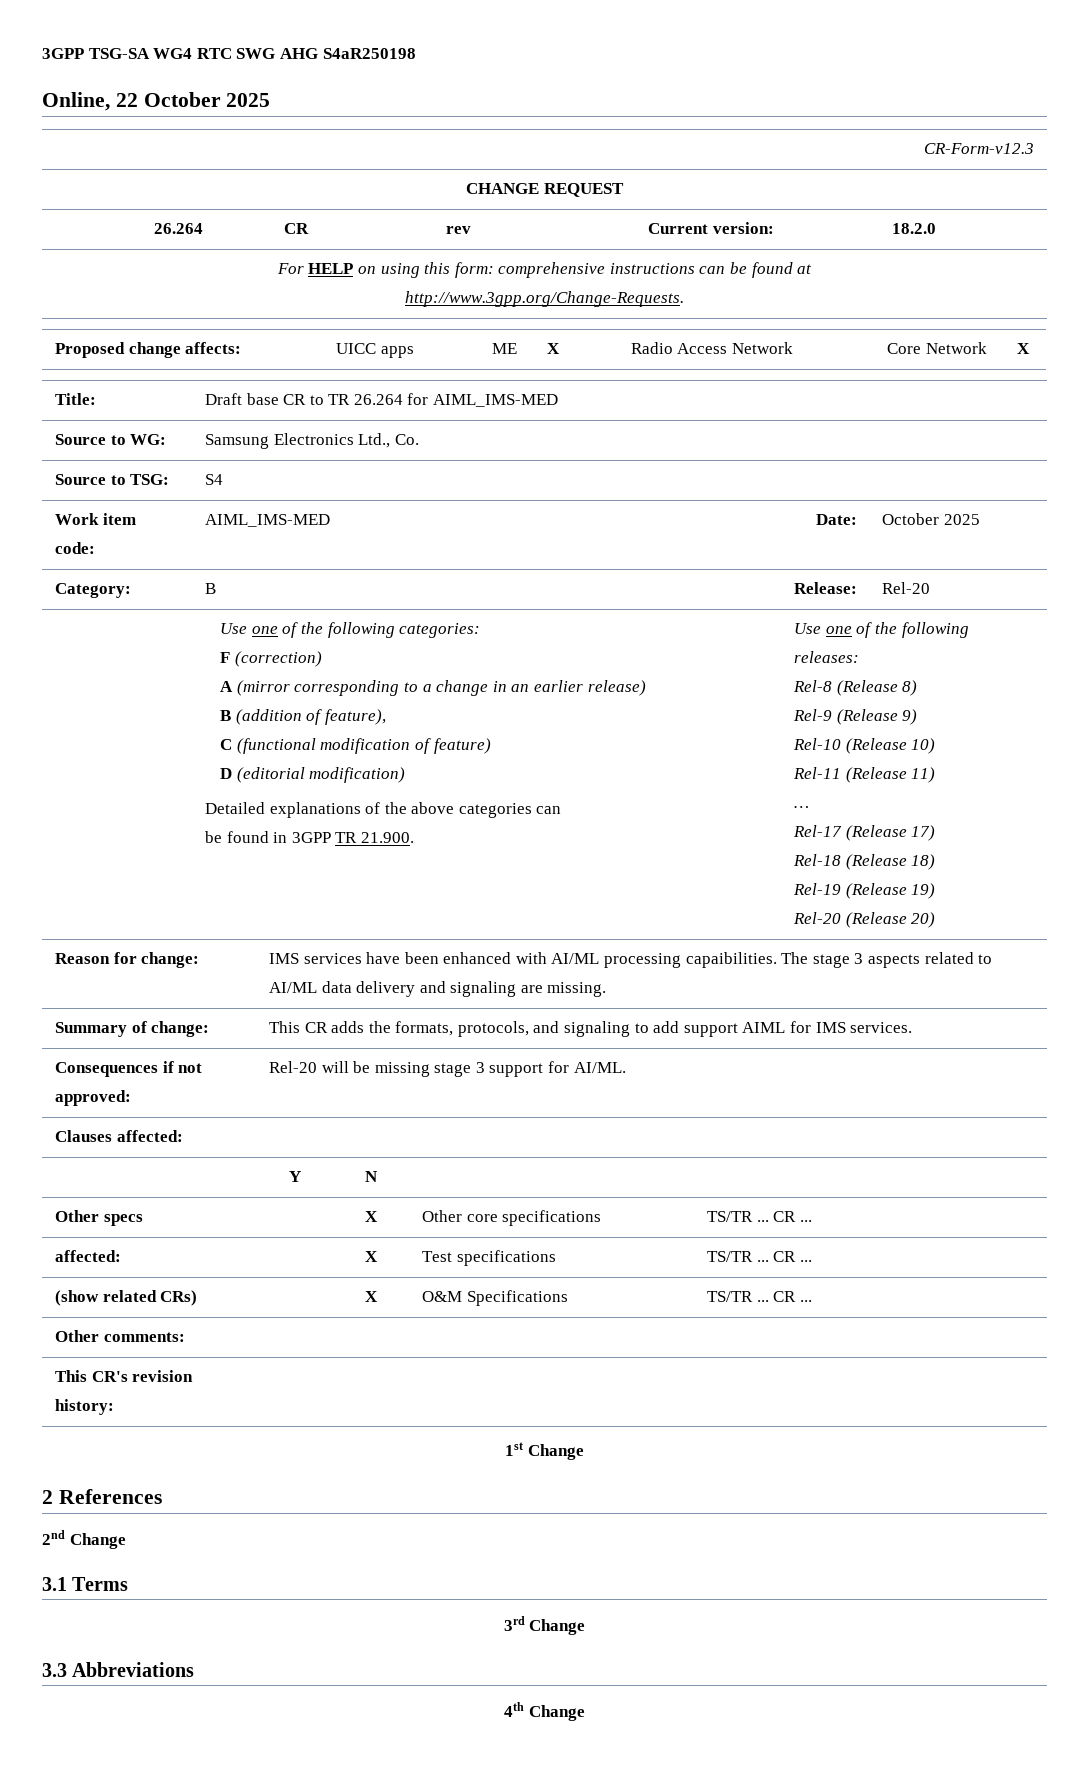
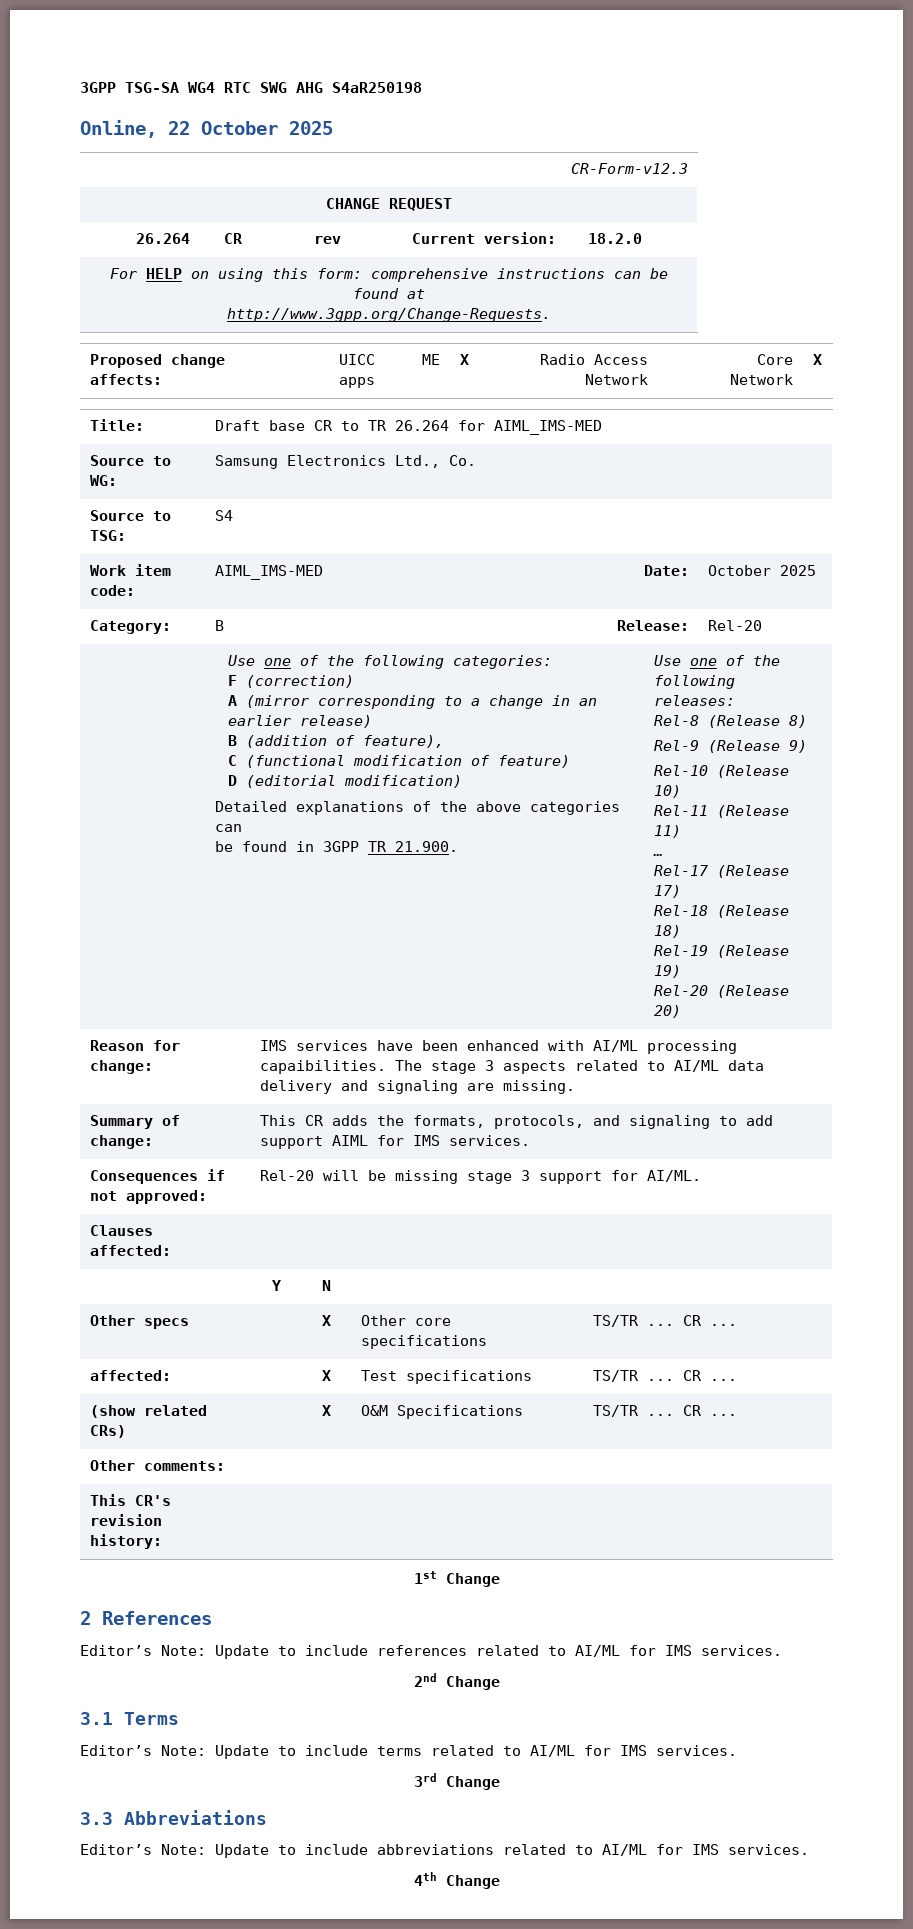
[42,1530,126,1549] [42,1577,129,1591] [503,1616,586,1635] [42,1662,195,1677] 2nd Change // 3.1 Terms // 3rd Change // 3.3 Abbreviations -> [80,1645,782,1659] [413,1673,500,1690] [80,1712,179,1725] [80,1745,737,1759] [413,1773,500,1790] [80,1810,267,1825] [80,1844,809,1858] Editor’s Note: Update to include references related to AI/ML for IMS services. // 2nd Change // 3.1 Terms // Editor’s Note: Update to include terms related to AI/ML for IMS services. // 3rd Change // 3.3 Abbreviations // Editor’s Note: Update to include abbreviations related to AI/ML for IMS services.

